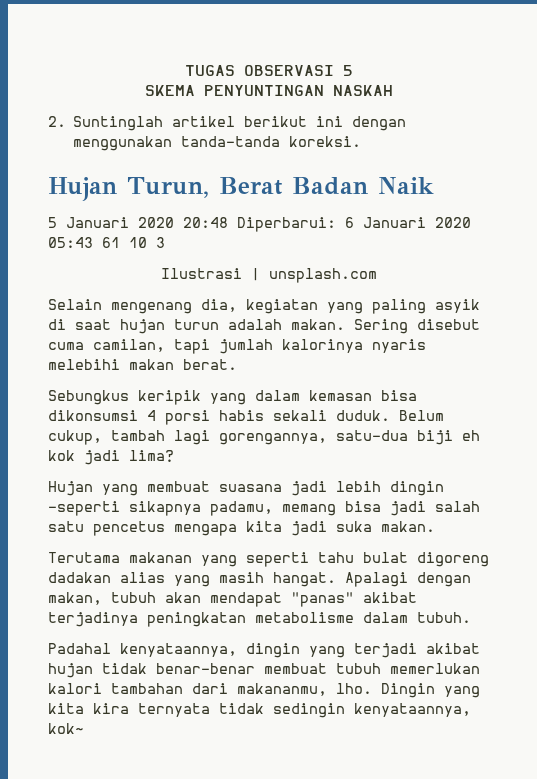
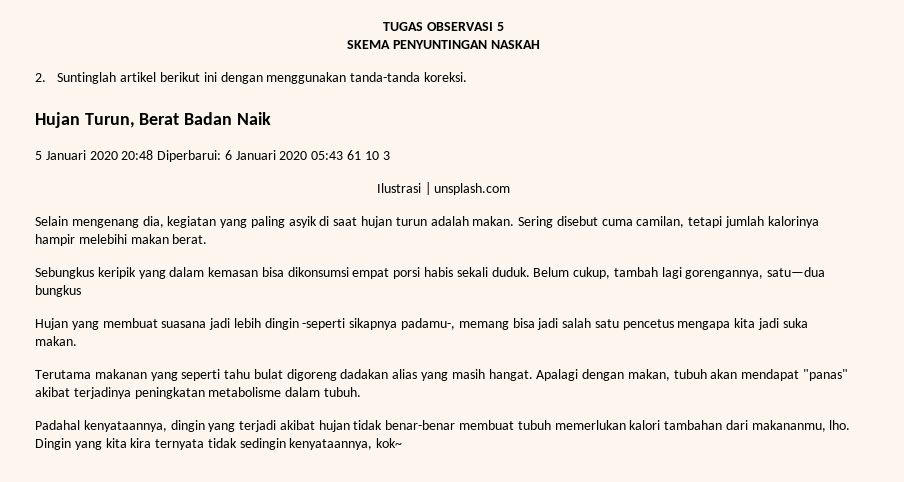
[174,339,210,354] tapi -> [688,216,723,228] tetapi
[372,339,426,353] nyaris -> [35,234,75,246] hampir
[147,410,156,421] 4 -> [352,268,390,279] empat
[336,430,480,445] [48,450,174,465] satu-dua biji eh kok jadi lima? -> [767,267,826,277] [35,285,81,297] satu—dua bungkus
[210,501,273,516] padamu, -> [401,318,456,330] padamu-,

